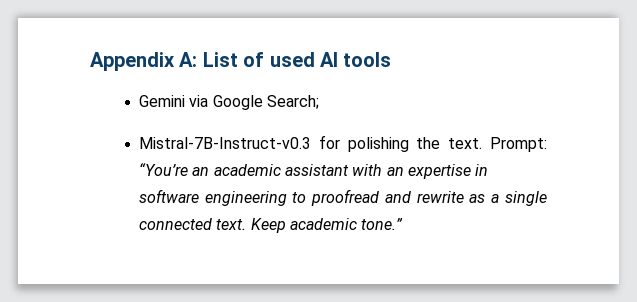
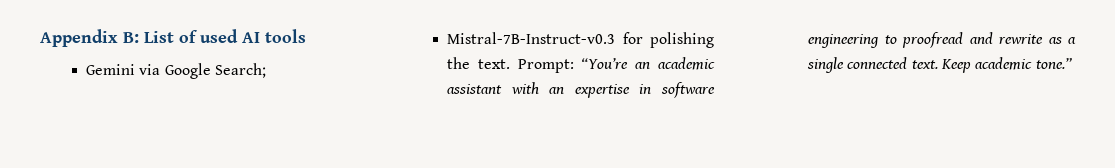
[179,52,198,67] A: -> [123,32,139,43] B:

